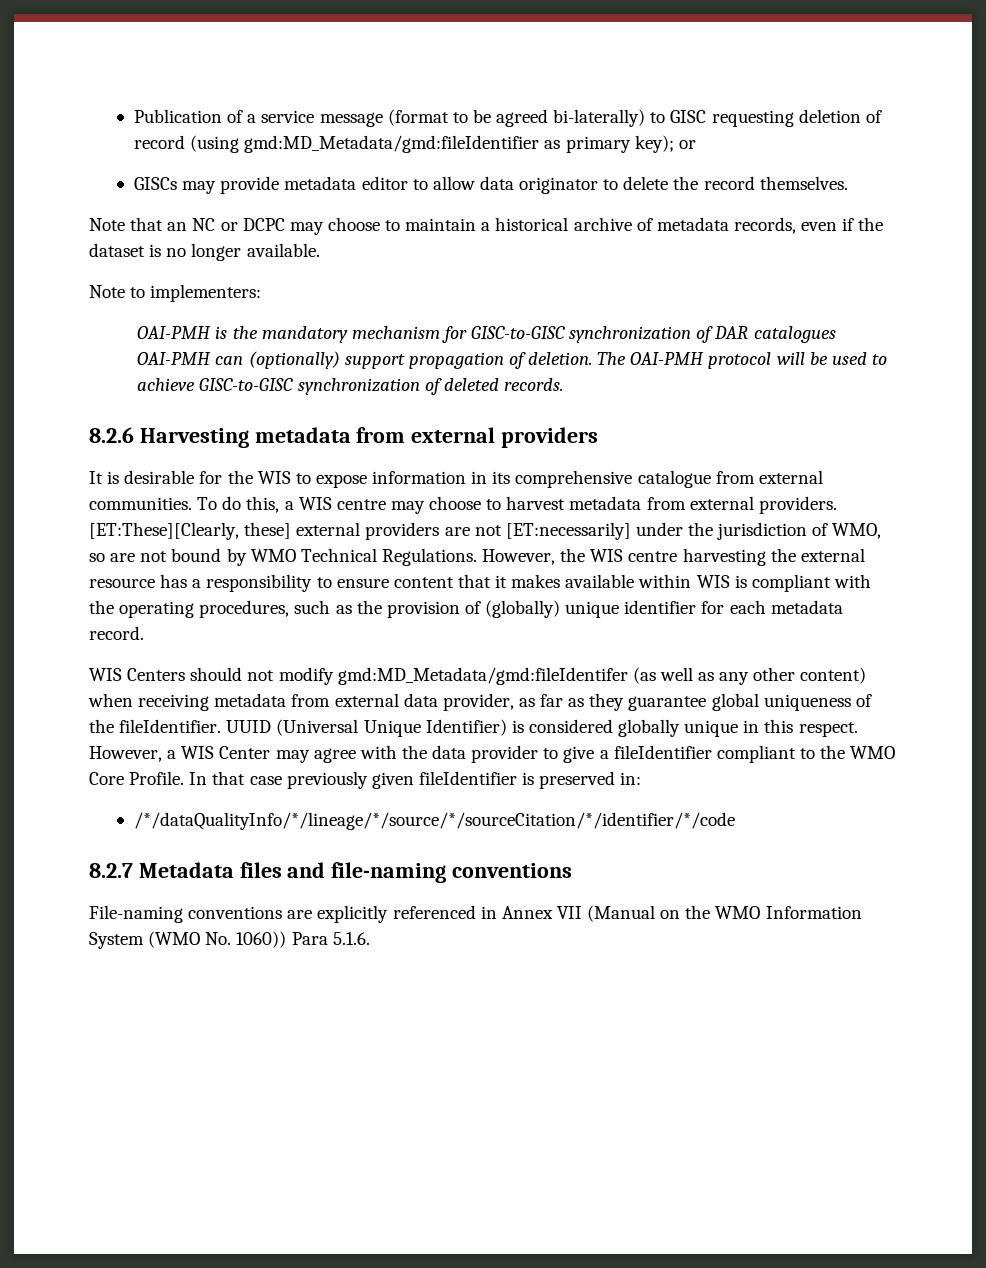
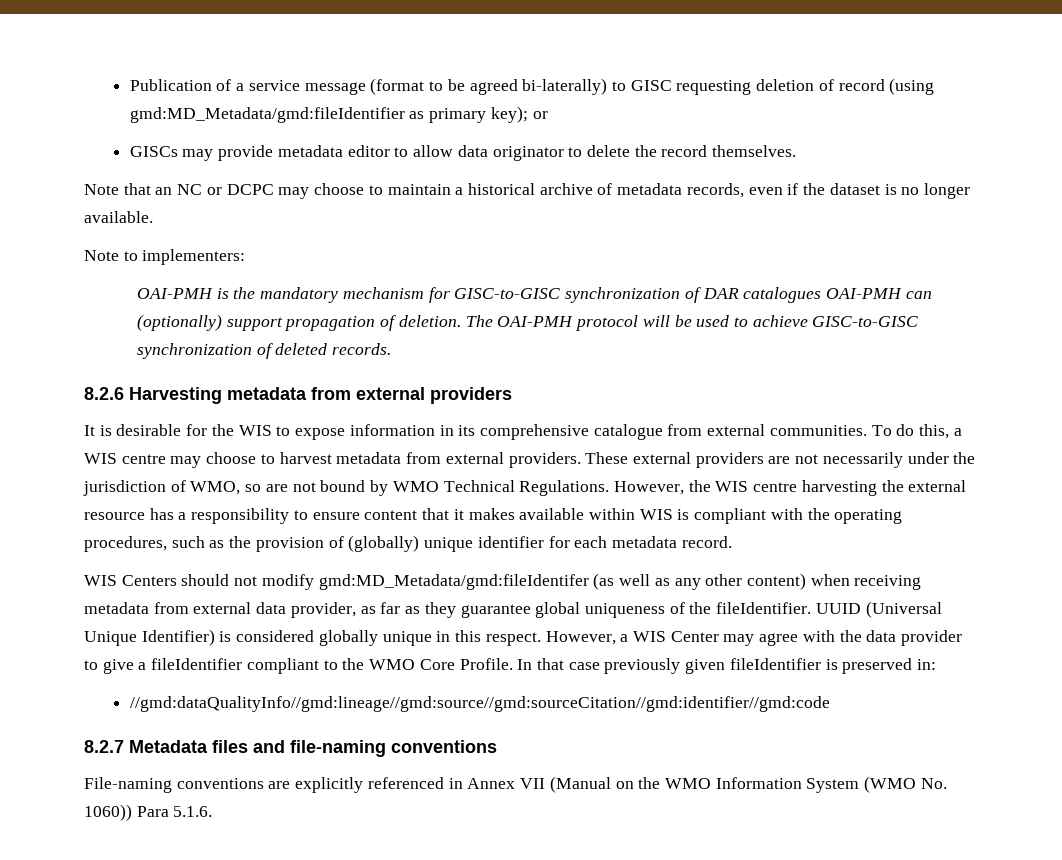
[89,522,292,540] [ET:These][Clearly, these] -> [585,452,629,464] These
[505,522,631,540] [ET:necessarily] -> [822,452,903,468] necessarily
[134,812,736,830] /*/dataQualityInfo/*/lineage/*/source/*/sourceCitation/*/identifier/*/code -> [129,696,830,712] //gmd:dataQualityInfo//gmd:lineage//gmd:source//gmd:sourceCitation//gmd:identifier//gmd:code

